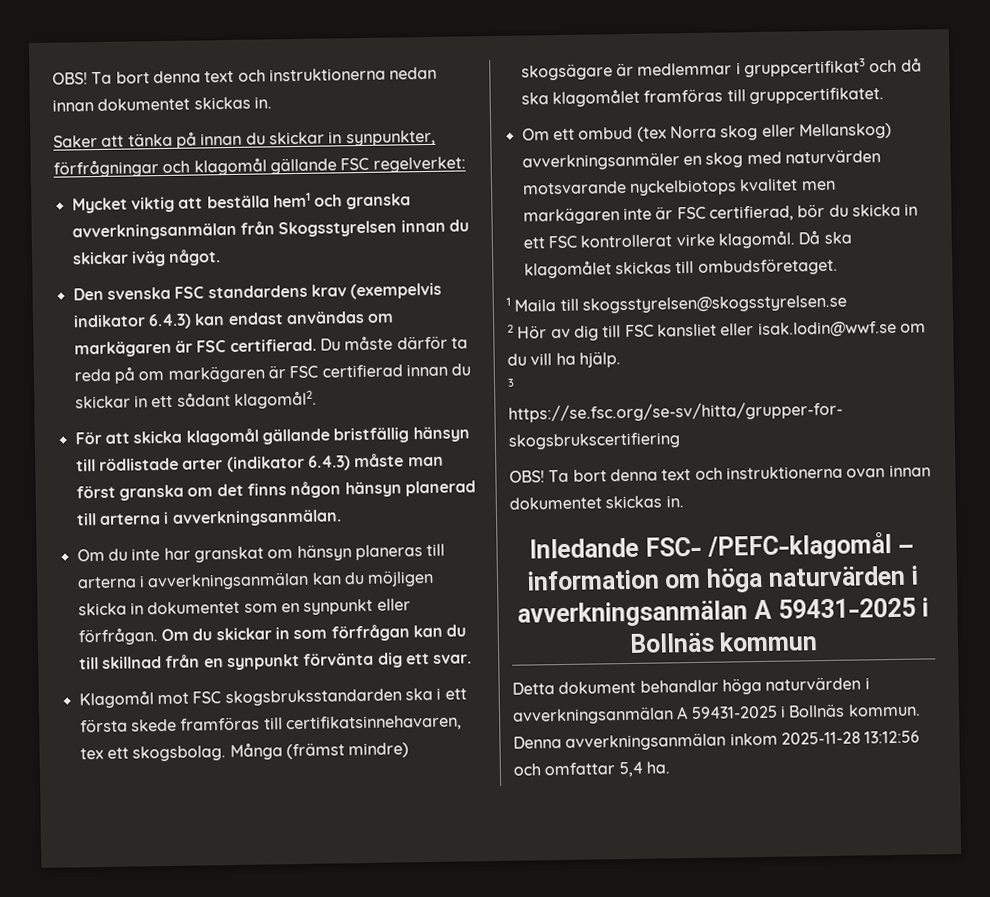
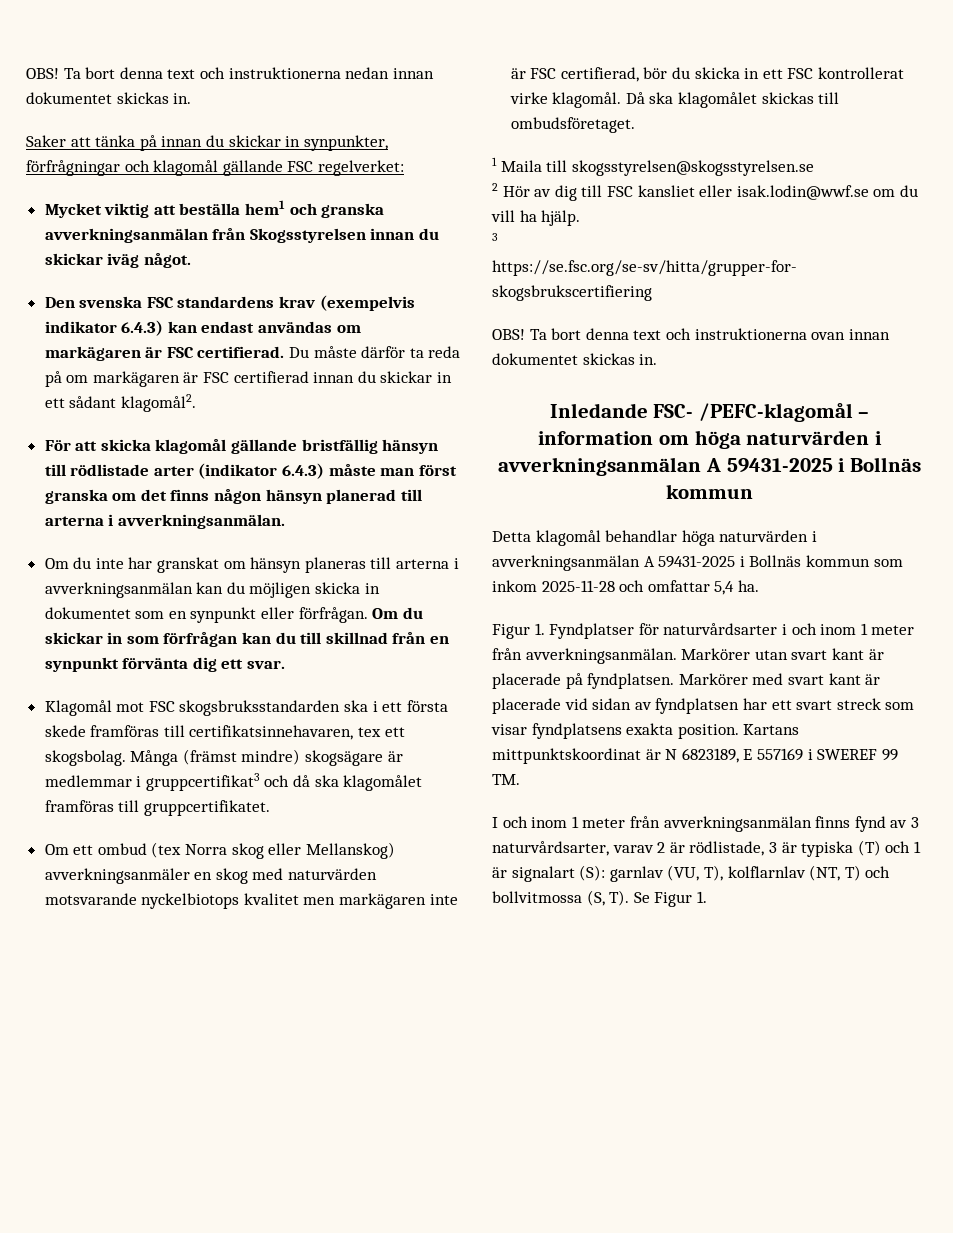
[558,680,637,695] dokument -> [535,530,601,546] klagomål
[847,703,921,717] [513,732,727,751] kommun. Denna avverkningsanmälan -> [805,555,903,567] kommun som
[864,730,921,744] 13:12:56 -> (615, 586) none
(670, 767) none -> [492,623,915,639] [492,648,884,664] [492,673,881,689] [492,698,915,714] [491,723,800,739] [492,748,898,764] [492,774,520,785] [492,816,919,832] [492,840,921,857] [492,865,891,882] [492,890,707,907] // Figur 1. Fyndplatser för naturvårdsarter i och inom 1 meter från avverkningsanmälan. Markörer utan svart kant är placerade på fyndplatsen. Markörer med svart kant är placerade vid sidan av fyndplatsen har ett svart streck som visar fyndplatsens exakta position. Kartans mittpunktskoordinat är N 6823189, E 557169 i SWEREF 99 TM. // I och inom 1 meter från avverkningsanmälan finns fynd av 3 naturvårdsarter, varav 2 är rödlistade, 3 är typiska (T) och 1 är signalart (S): garnlav (VU, T), kolflarnlav (NT, T) och bollvitmossa (S, T). Se Figur 1.

